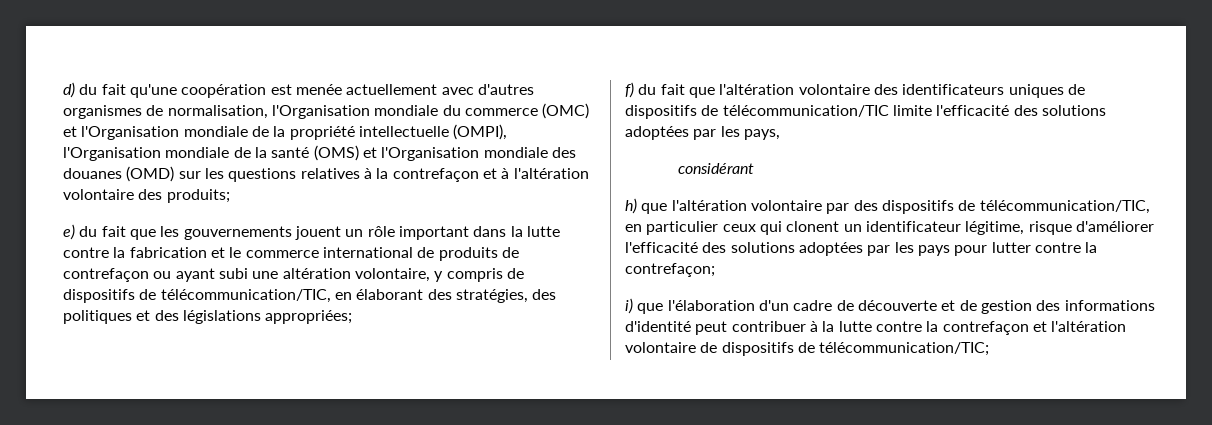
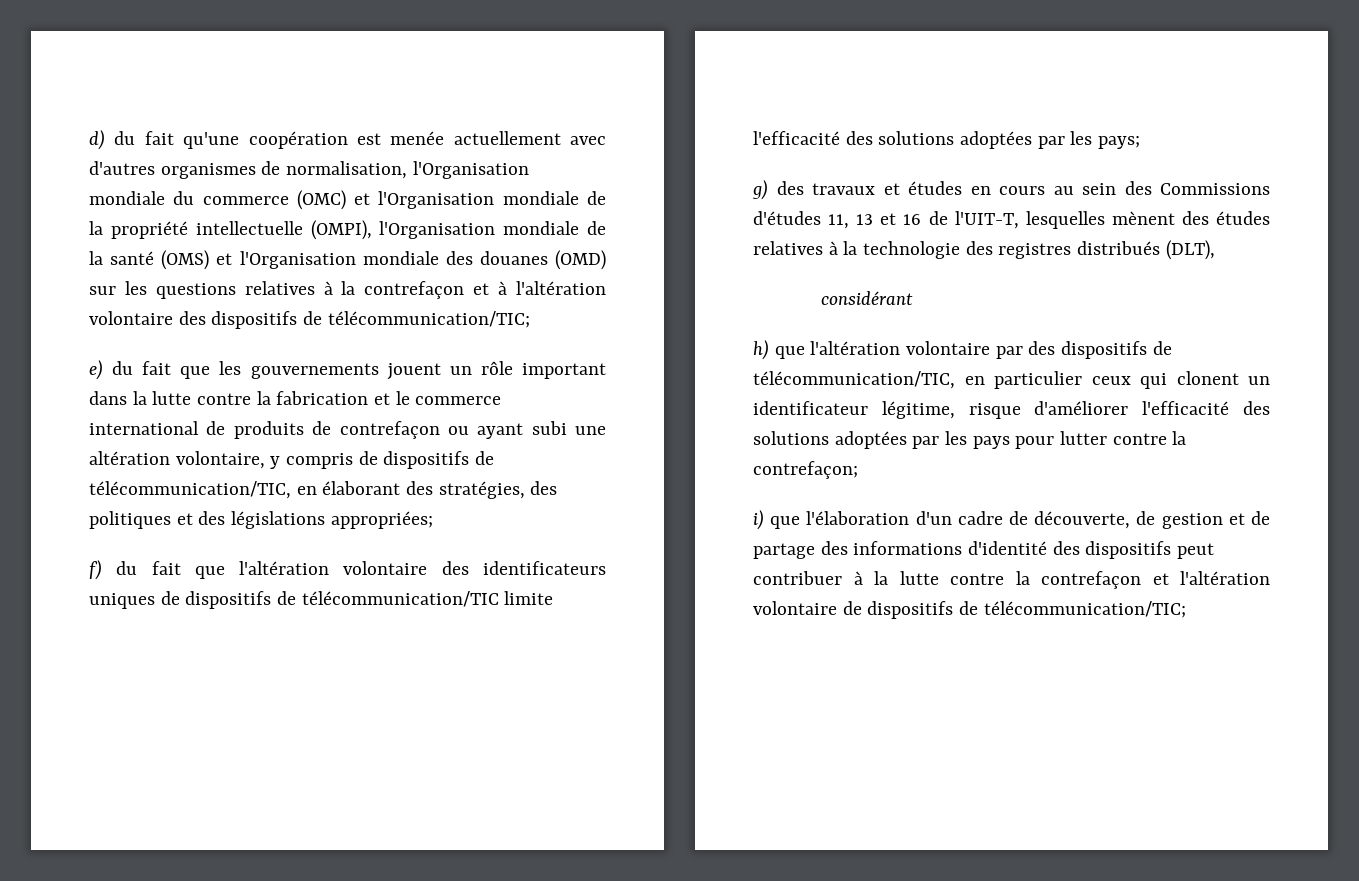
[166,189,230,203] produits; -> [211,311,530,329] dispositifs de télécommunication/TIC;
[743,129,780,140] pays, -> [1098,136,1141,149] [752,180,1270,200] [753,211,1270,229] [753,240,1215,260] pays; // g) des travaux et études en cours au sein des Commissions d'études 11, 13 et 16 de l'UIT-T, lesquelles mènent des études relatives à la technologie des registres distribués (DLT),
[857,300,937,311] découverte -> [1034,511,1223,529] découverte, de gestion
[980,300,1032,314] gestion -> [753,543,815,559] partage
(691, 326) none -> [1052,541,1172,559] des dispositifs

